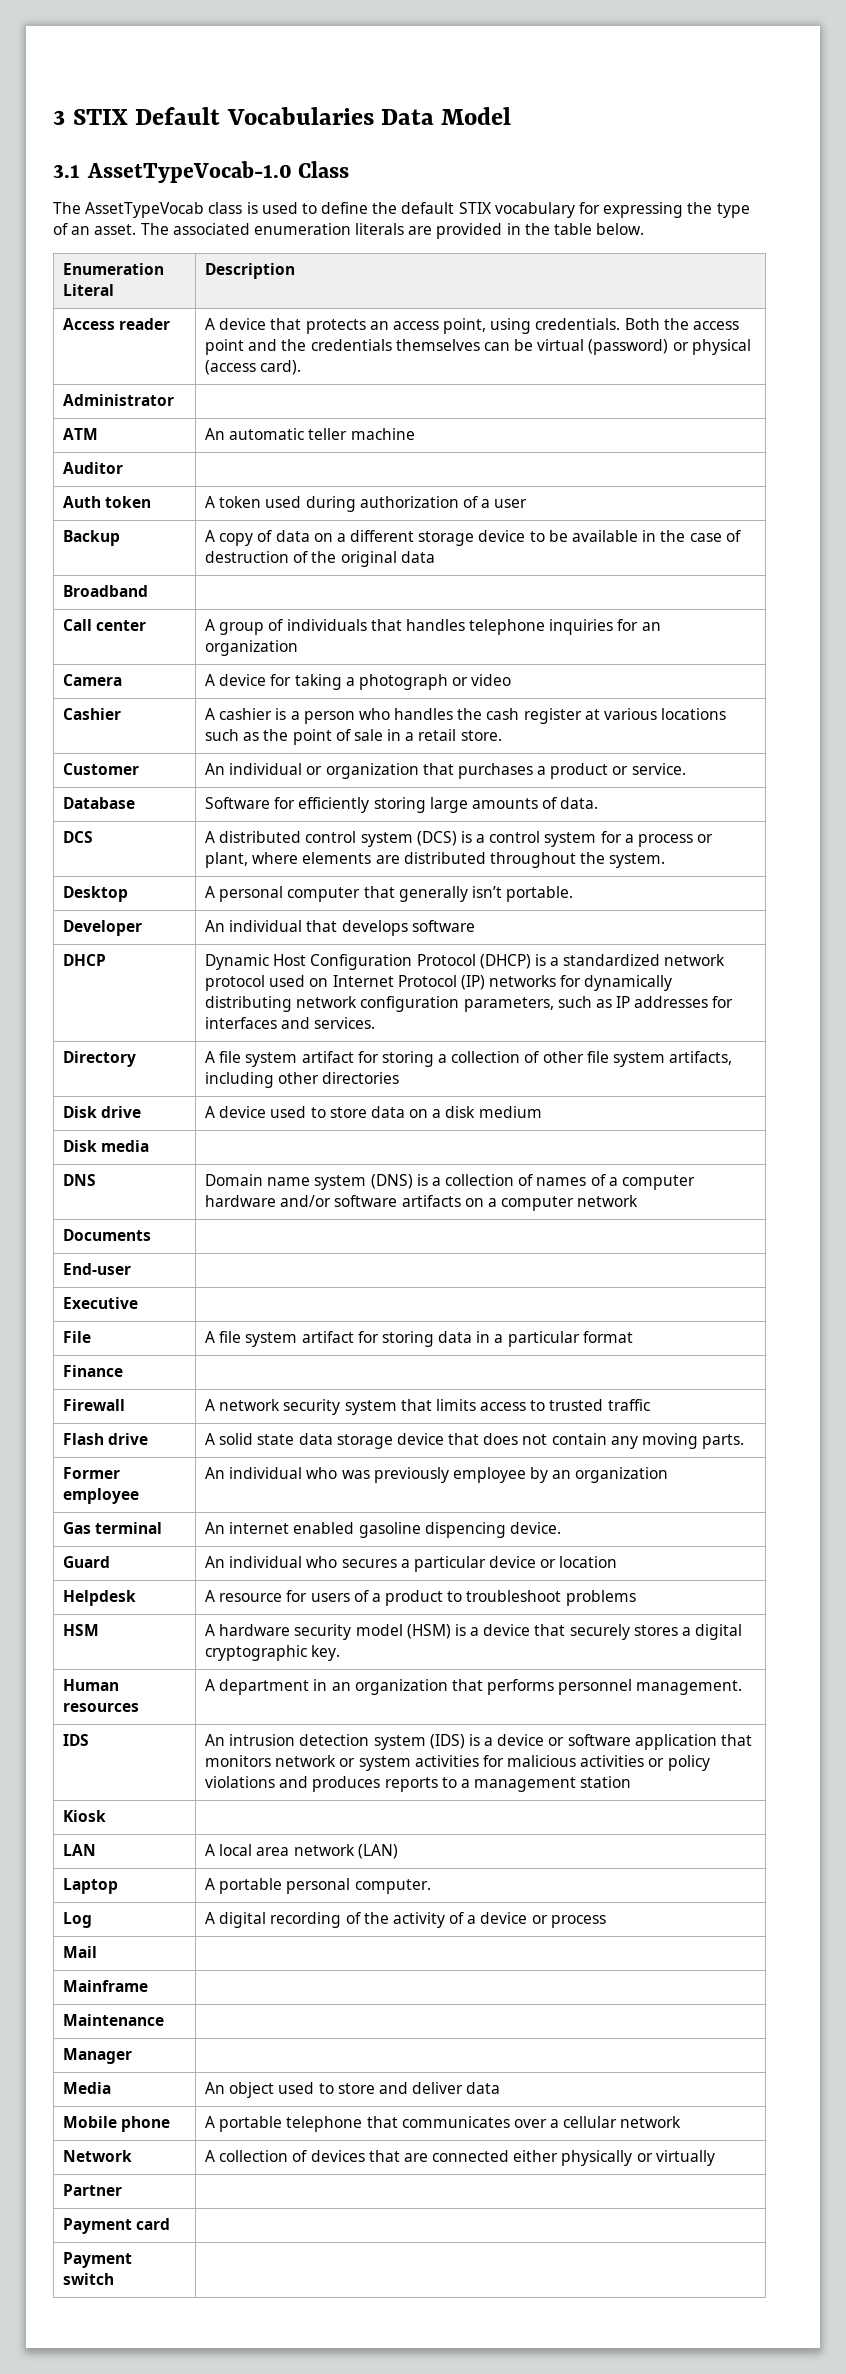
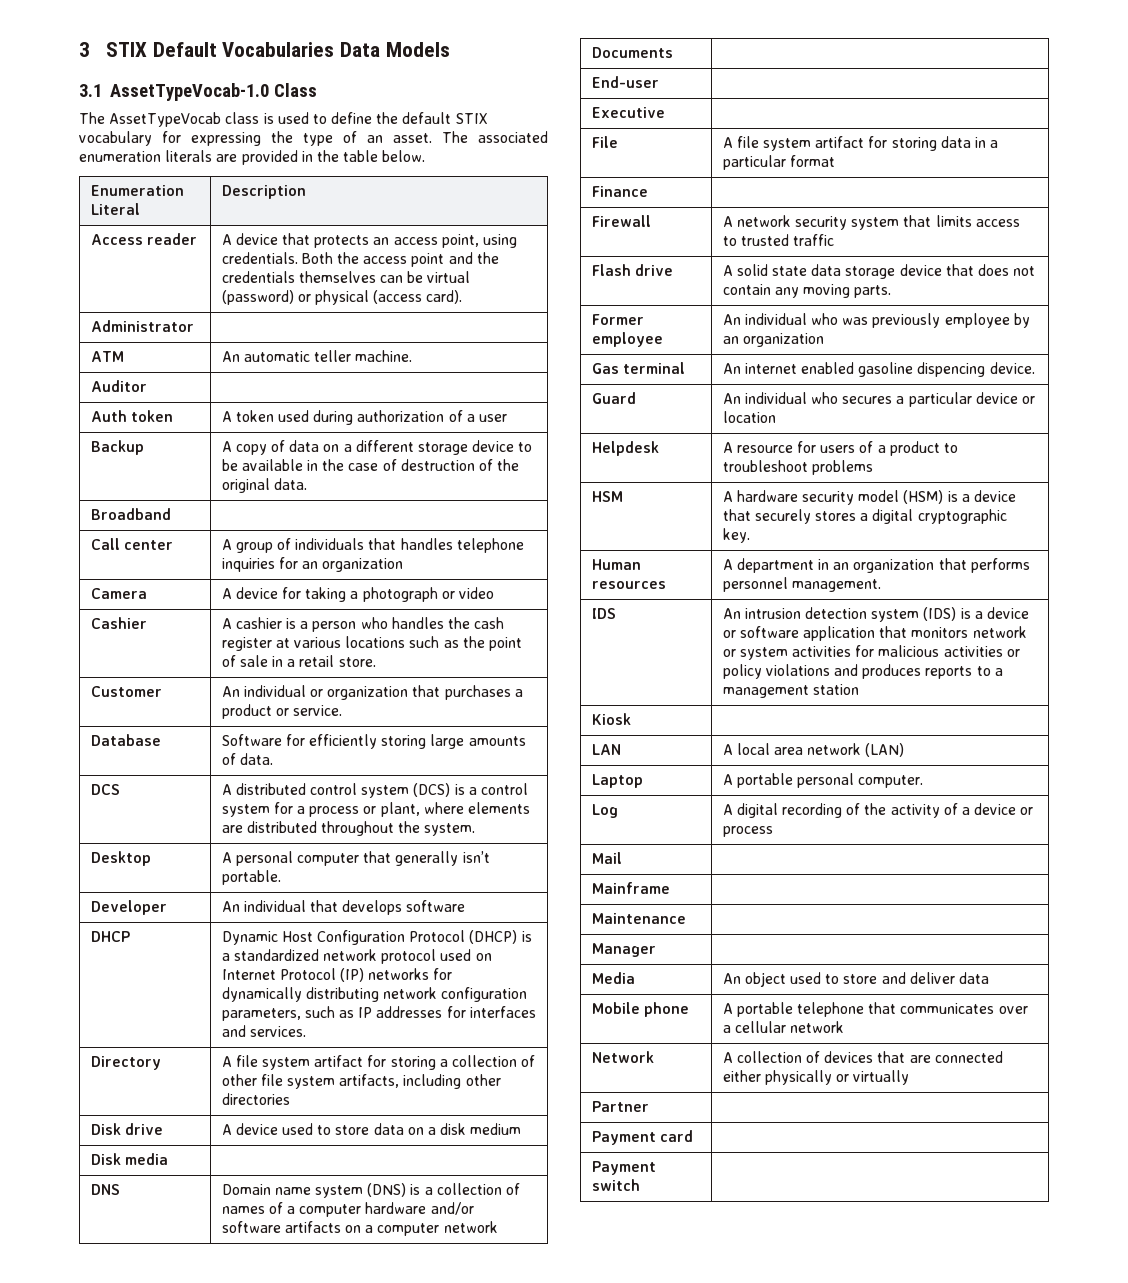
[441,107,512,125] Model -> [385,42,450,57] Models
[350,428,415,440] machine -> [355,350,413,362] machine.
[400,551,435,563] data -> [273,478,307,490] data.

